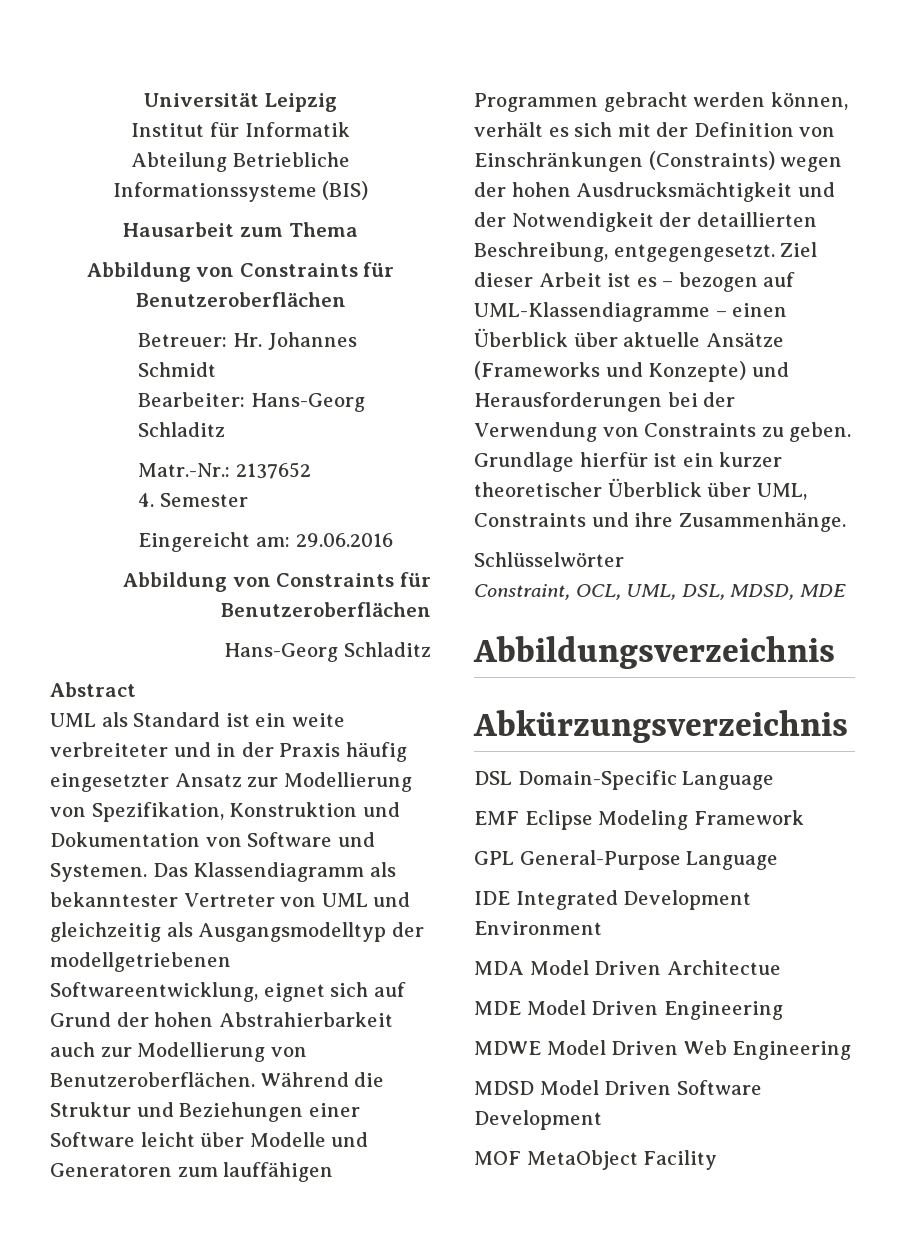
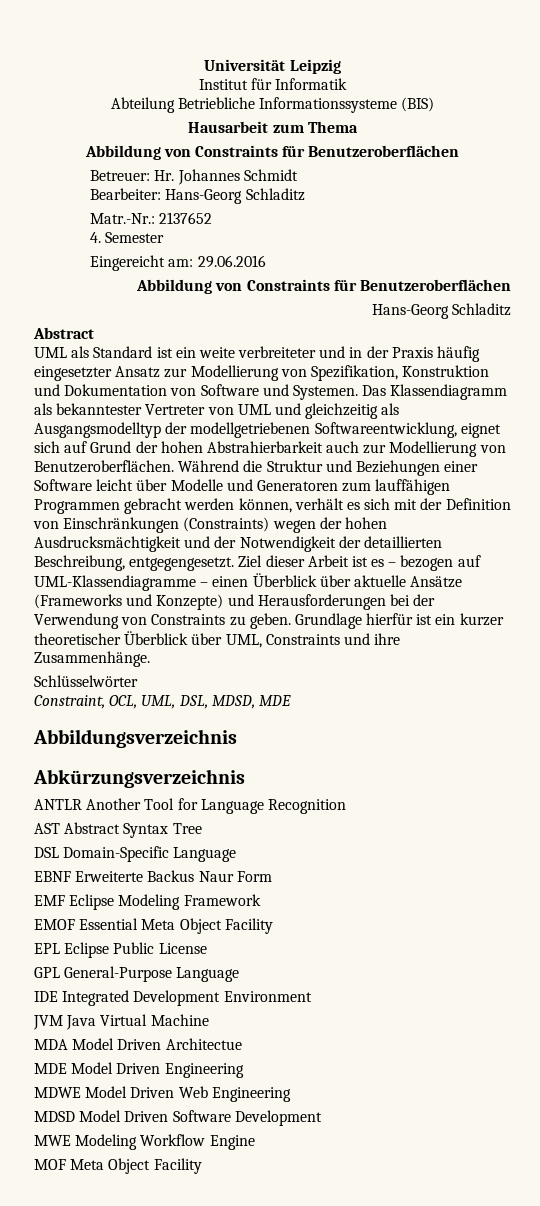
[474,770,775,790] [474,810,804,830] DSL Domain-Specific Language // EMF Eclipse Modeling Framework -> [34,798,346,814] [34,822,202,838] [34,846,237,862] [34,870,272,882] [34,894,261,910] [34,918,273,934] [34,942,207,958] ANTLR Another Tool for Language Recognition // AST Abstract Syntax Tree // DSL Domain-Specific Language // EBNF Erweiterte Backus Naur Form // EMF Eclipse Modeling Framework // EMOF Essential Meta Object Facility // EPL Eclipse Public License
(602, 928) none -> [33,1014,209,1030] // JVM Java Virtual Machine
(602, 1120) none -> [34,1134,255,1150] // MWE Modeling Workflow Engine
[526,1150,638,1170] MetaObject -> [70,1158,151,1174] Meta Object

